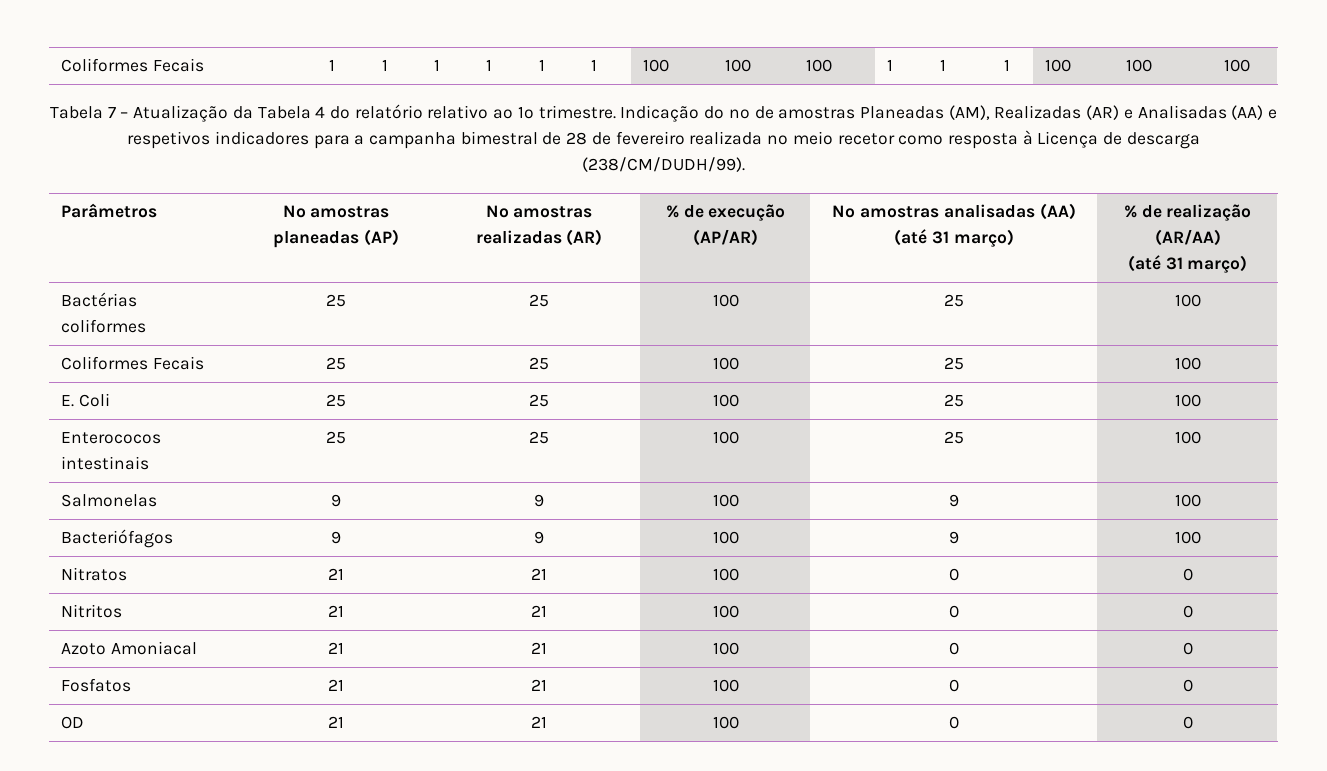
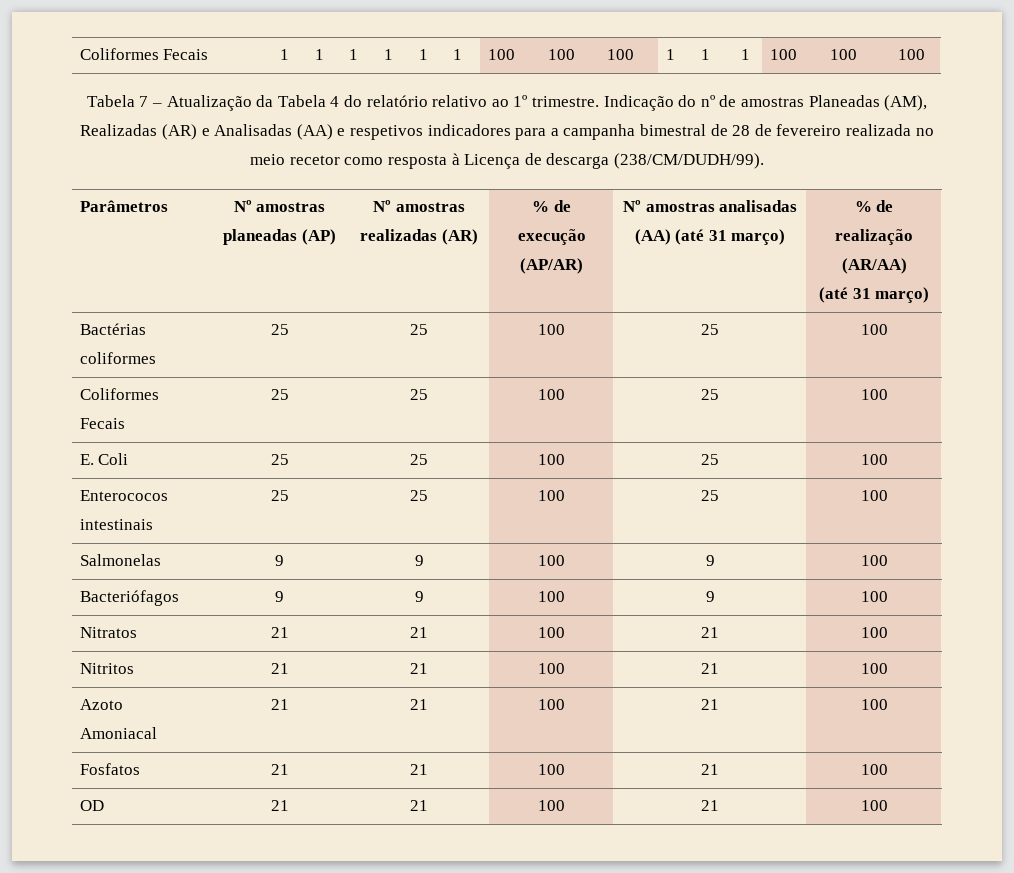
[949,568,959,581] [1182,568,1193,581] 0 | 0 -> [701,627,719,638] [860,627,888,638] 21 | 100
[949,605,959,618] [1182,605,1193,618] 0 | 0 -> [701,663,719,674] [860,663,888,674] 21 | 100
[949,642,959,655] [1182,642,1193,655] 0 | 0 -> [701,699,719,710] [860,699,888,710] 21 | 100
[949,679,959,692] [1182,679,1193,692] 0 | 0 -> [701,764,719,775] [860,764,888,775] 21 | 100
[949,716,959,729] [1182,716,1193,729] 0 | 0 -> [701,800,719,811] [860,800,888,811] 21 | 100

